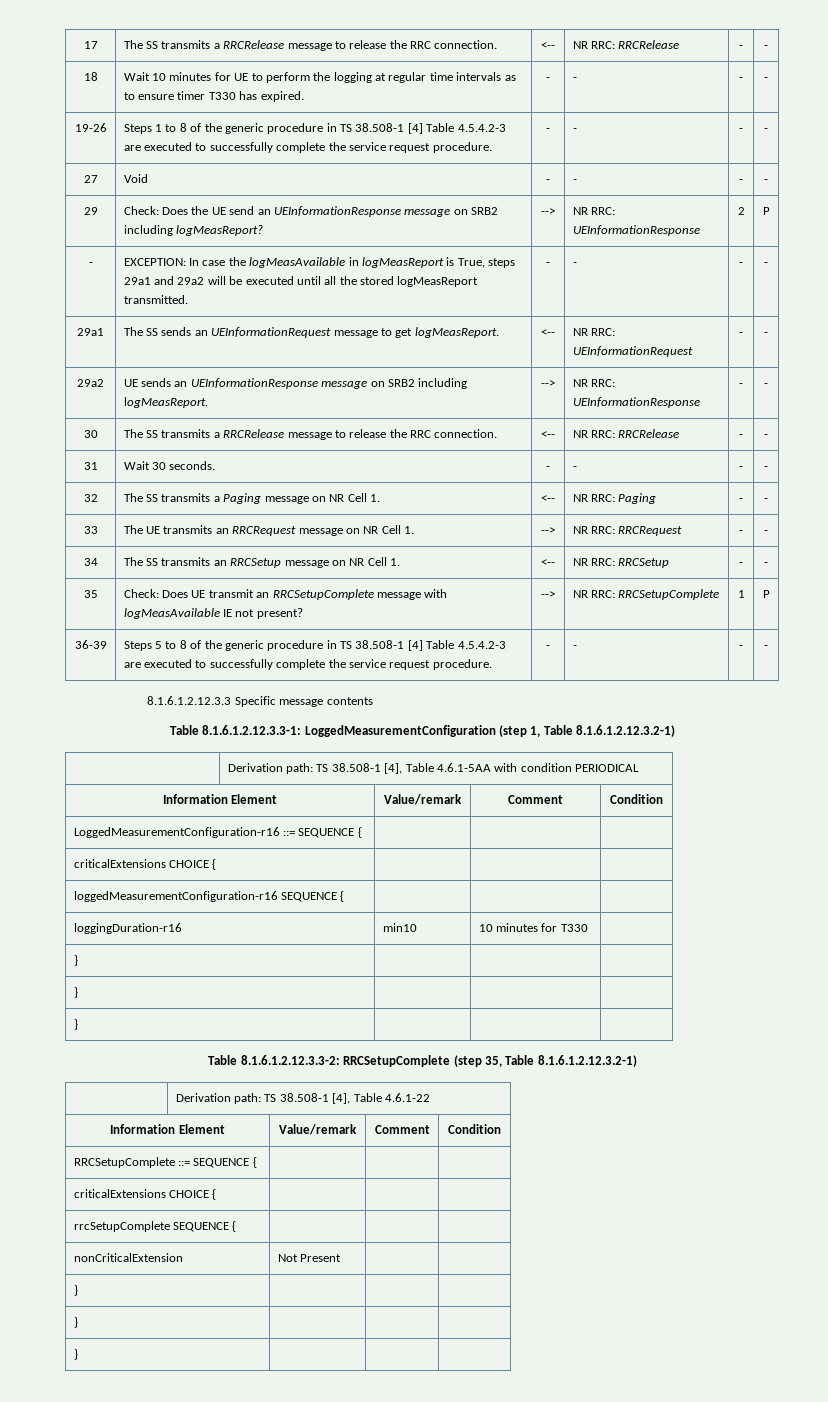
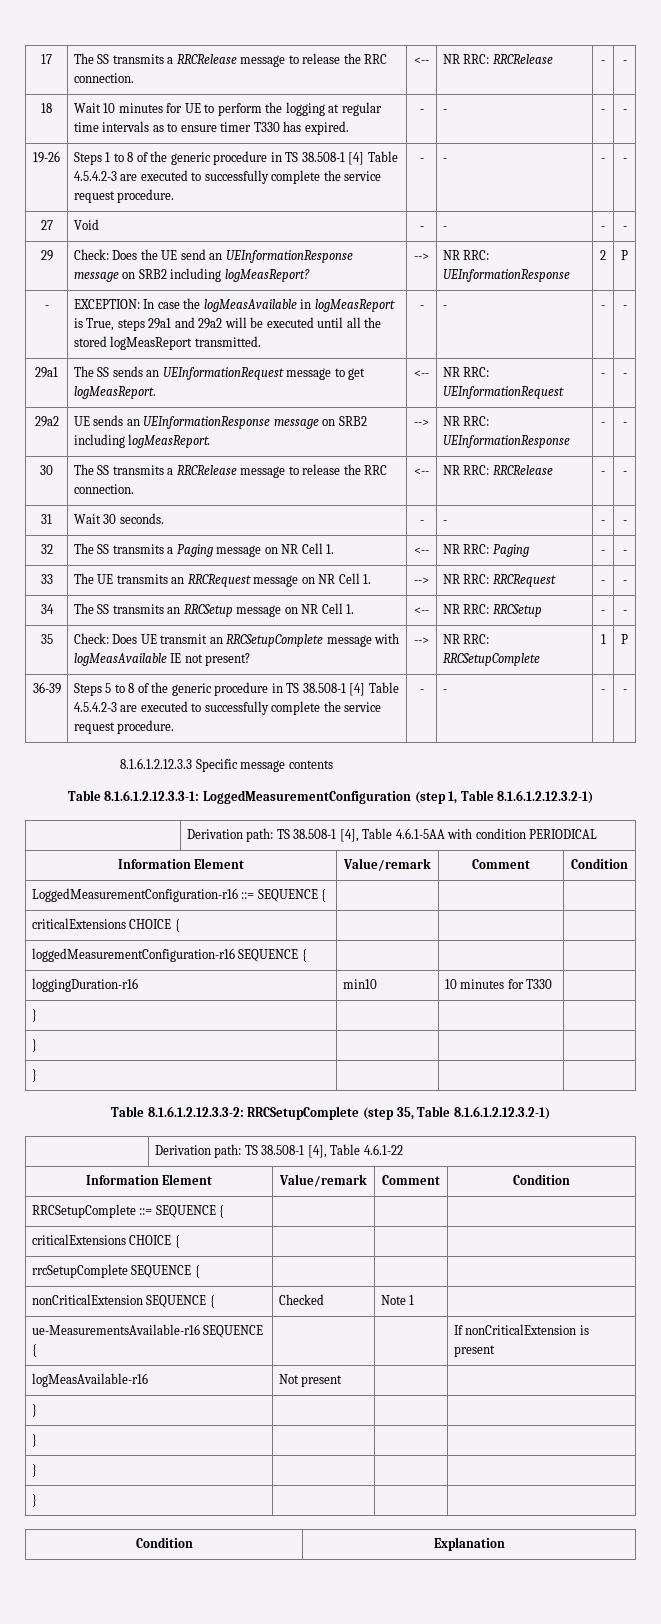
(183, 1257) none -> [146,1295,215,1308] [278,1294,324,1305] [380,1295,415,1305] [31,1324,264,1338] [31,1344,37,1357] [453,1324,589,1335] [453,1345,495,1357] [31,1373,148,1387] SEQUENCE { | Checked | Note 1 | // ue-MeasurementsAvailable-r16 SEQUENCE { | | | If nonCriticalExtension is present // logMeasAvailable-r16
[300,1254,342,1262] [73,1285,78,1296] [73,1317,78,1328] [73,1349,78,1360] Present | | // } | | | // } | | | // } | | | -> [301,1375,343,1387] [31,1404,37,1417] [31,1434,37,1447] [31,1464,37,1477] [31,1494,37,1507] [135,1537,193,1548] [433,1537,505,1551] present | | // } | | | // } | | | // } | | | // } | | | // Condition | Explanation

